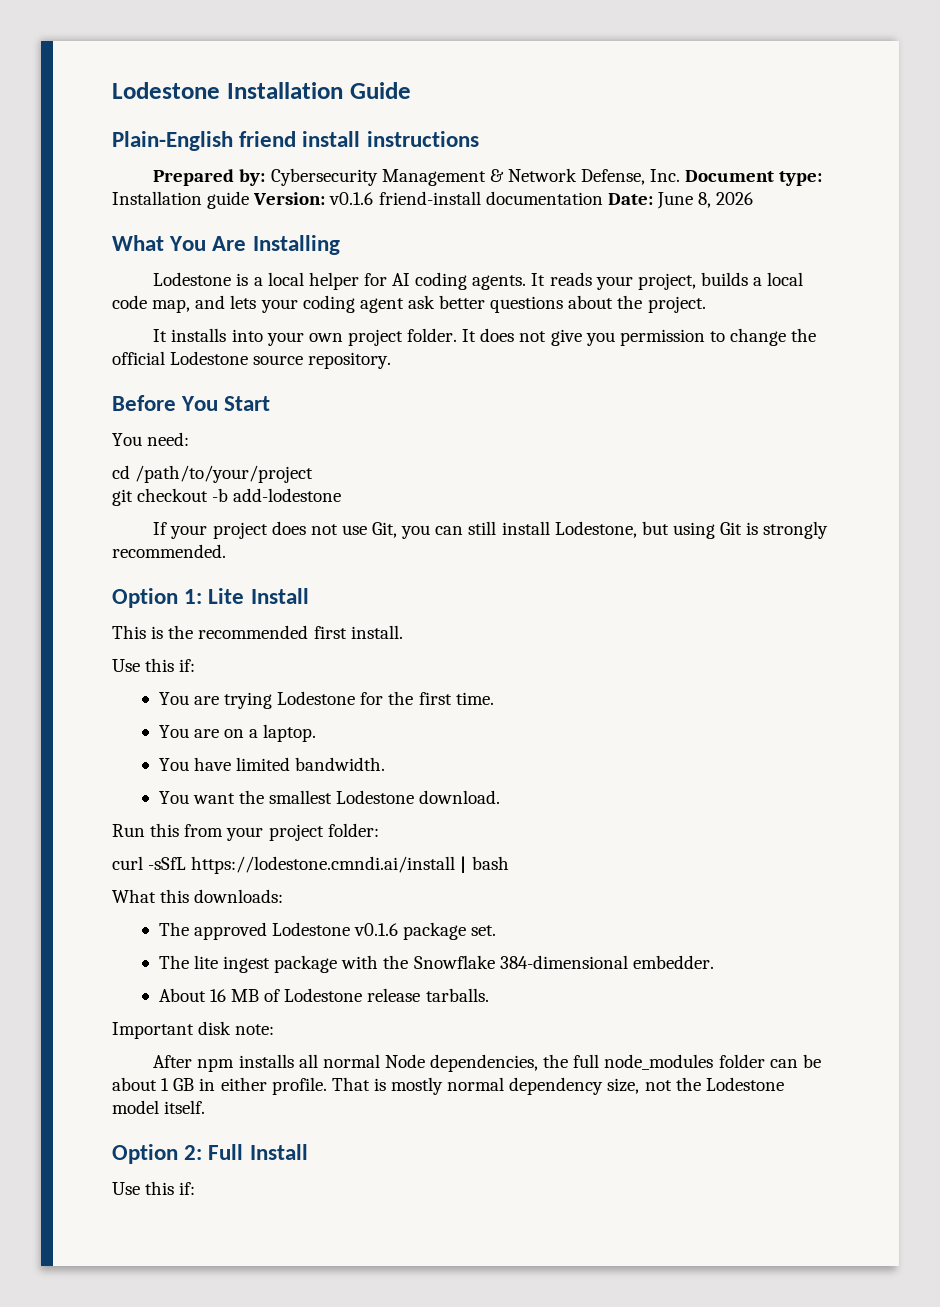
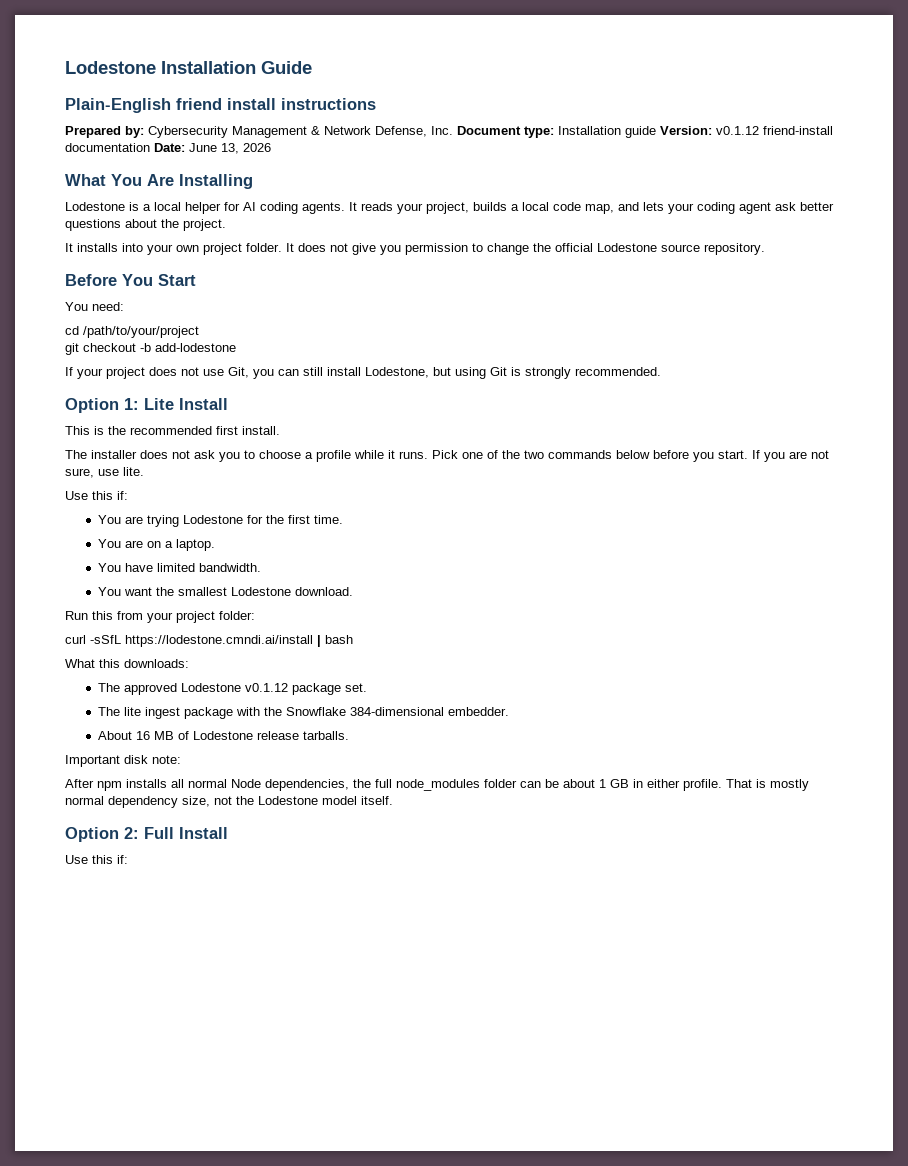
[329,192,374,205] v0.1.6 -> [716,126,759,135] v0.1.12
[698,192,712,208] 8, -> [221,143,239,154] 13,
(403, 632) none -> [65,450,829,462] [65,467,144,478] // The installer does not ask you to choose a profile while it runs. Pick one of the two commands below before you start. If you are not sure, use lite.
[354,923,399,936] v0.1.6 -> [244,683,288,692] v0.1.12

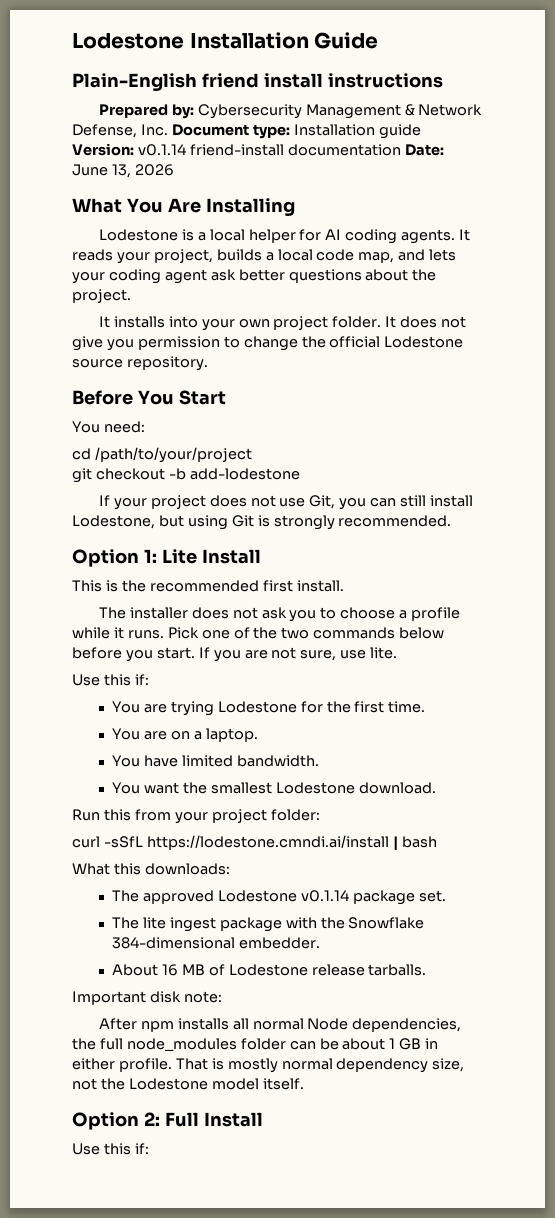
[716,126,759,135] v0.1.12 -> [137,144,186,156] v0.1.14
[244,683,288,692] v0.1.12 -> [300,890,349,902] v0.1.14

